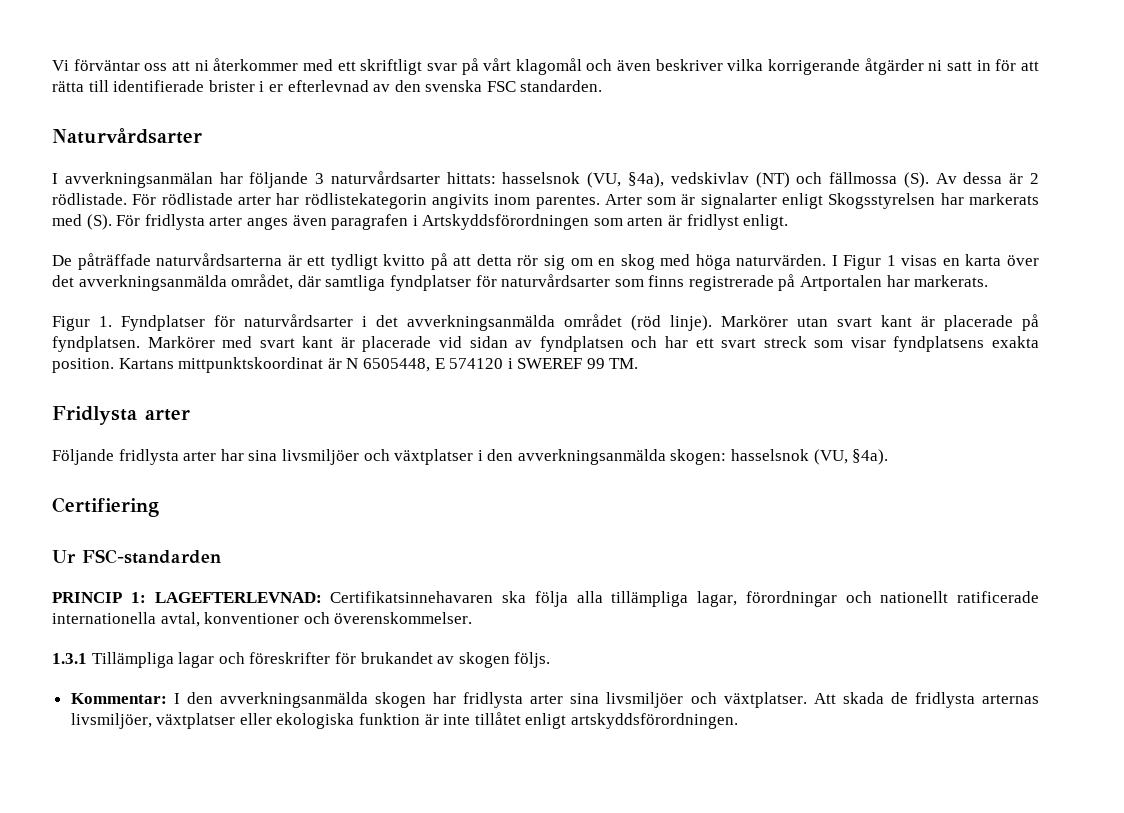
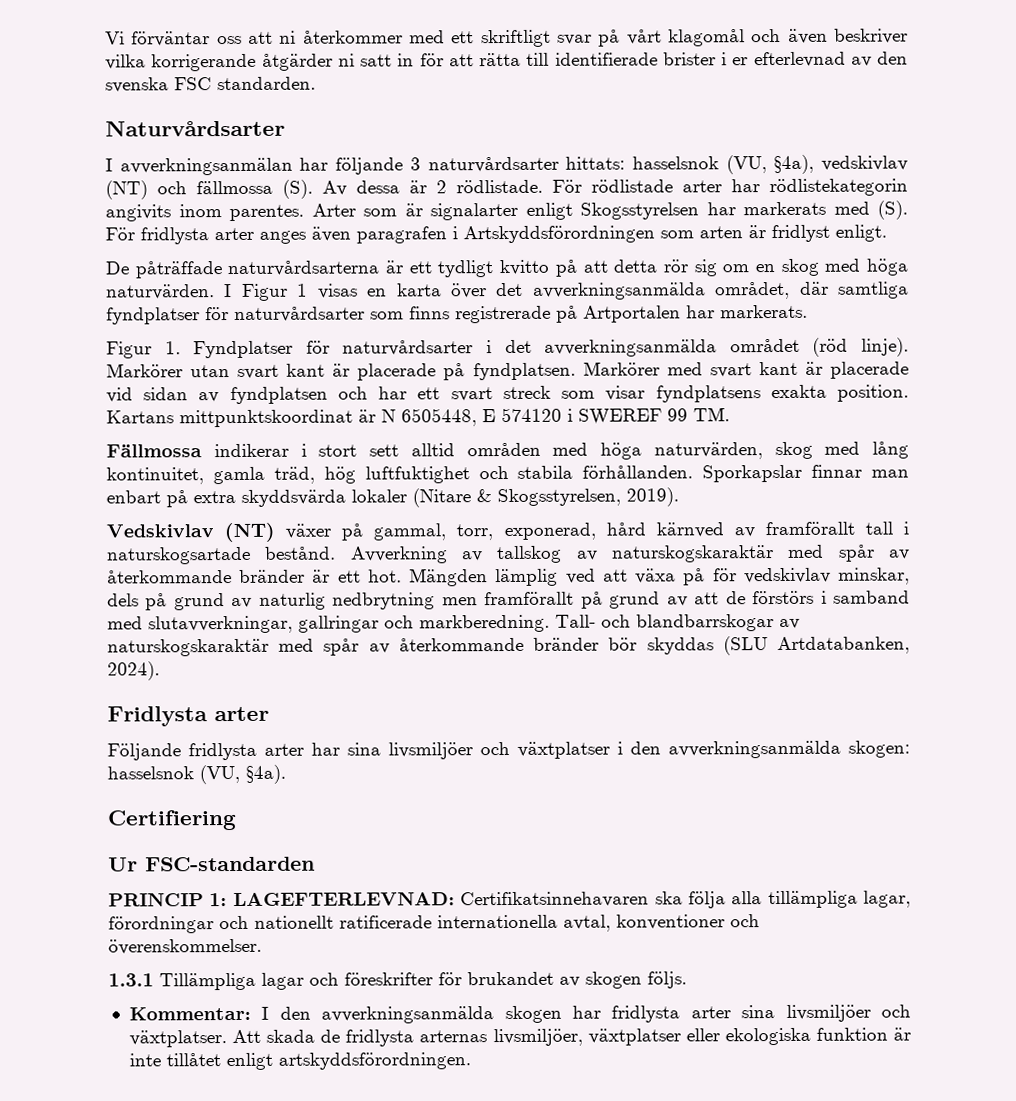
(639, 363) none -> [106,441,909,460] [106,464,909,485] [106,487,679,508] [106,521,910,543] [106,544,911,565] [107,567,911,587] [107,590,911,611] [107,614,800,634] [107,636,910,657] [107,661,160,681] // Fällmossa indikerar i stort sett alltid områden med höga naturvärden, skog med lång kontinuitet, gamla träd, hög luftfuktighet och stabila förhållanden. Sporkapslar finnar man enbart på extra skyddsvärda lokaler (Nitare & Skogsstyrelsen, 2019). // Vedskivlav (NT) växer på gammal, torr, exponerad, hård kärnved av framförallt tall i naturskogsartade bestånd. Avverkning av tallskog av naturskogskaraktär med spår av återkommande bränder är ett hot. Mängden lämplig ved att växa på för vedskivlav minskar, dels på grund av naturlig nedbrytning men framförallt på grund av att de förstörs i samband med slutavverkningar, gallringar och markberedning. Tall- och blandbarrskogar av naturskogskaraktär med spår av återkommande bränder bör skyddas (SLU Artdatabanken, 2024).

